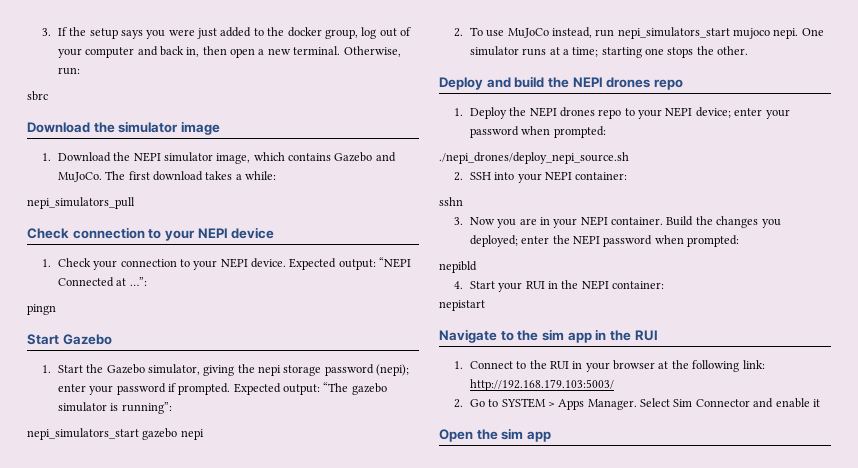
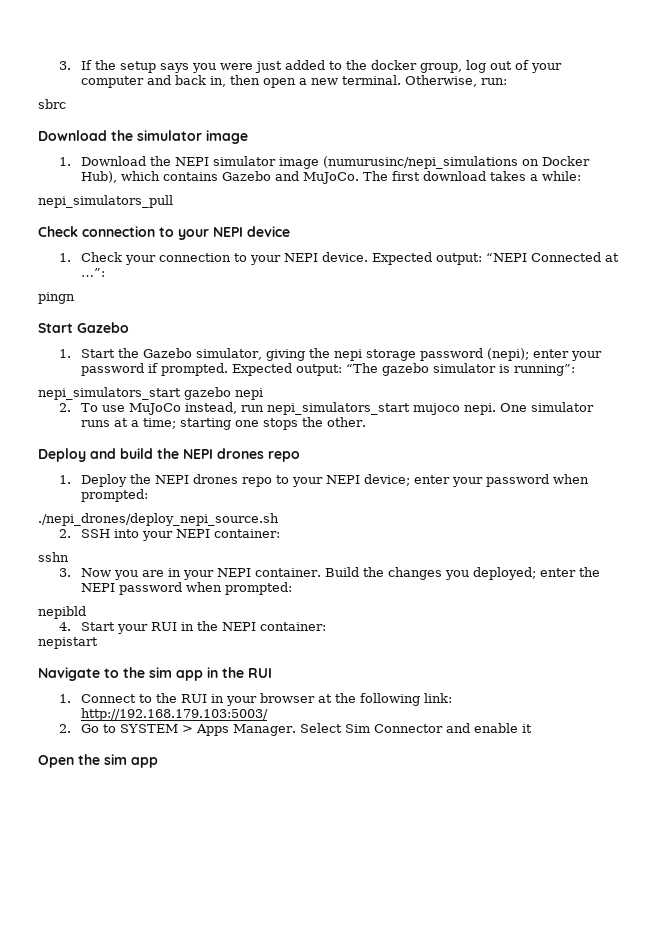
[216,153,251,164] image, -> [278,156,590,169] [80,171,117,183] image (numurusinc/nepi_simulations on Docker Hub),

